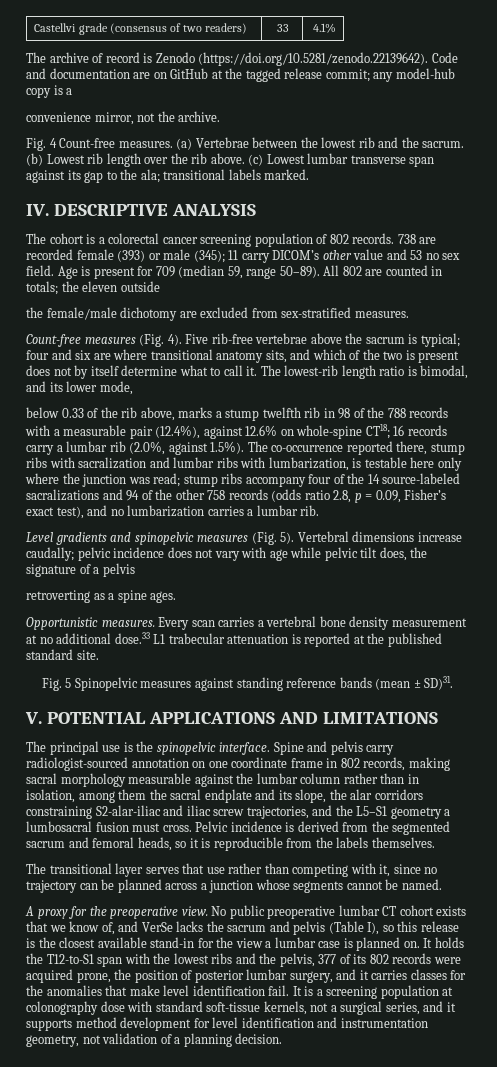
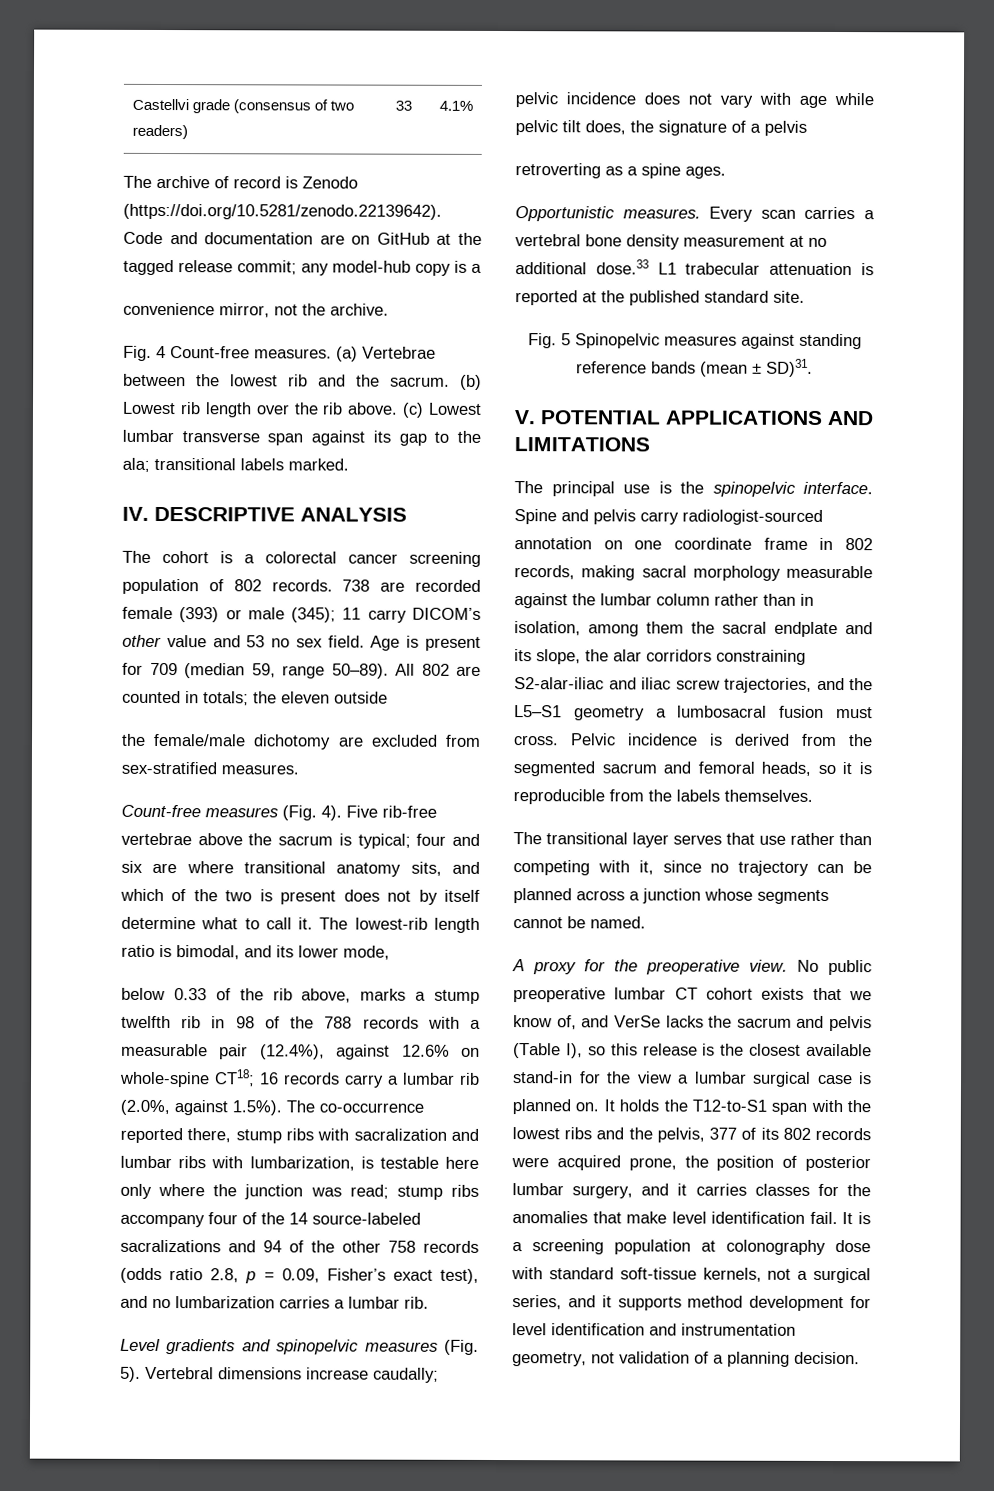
(316, 942) none -> [752,1071,811,1087] surgical

